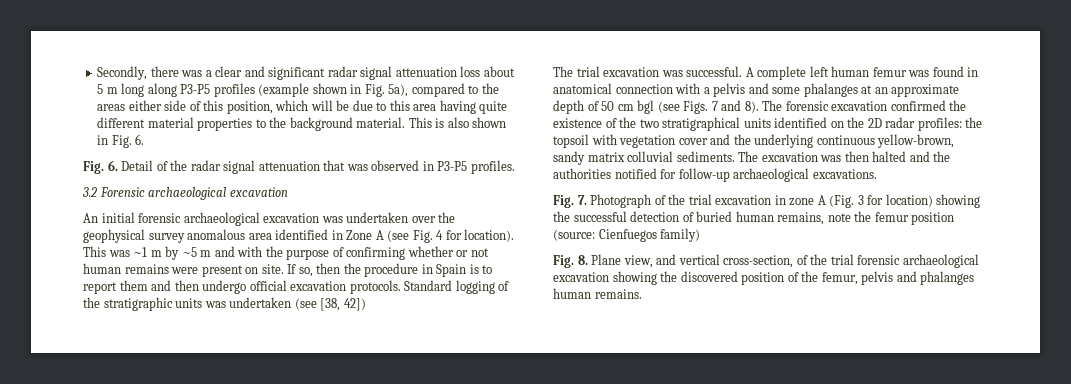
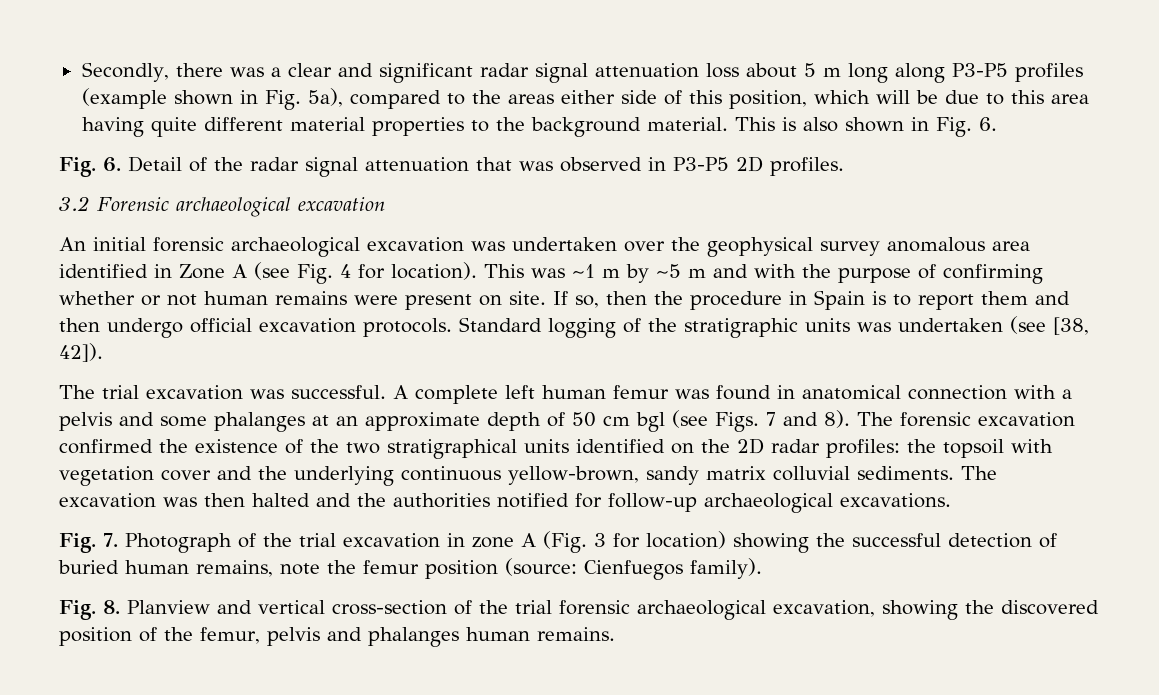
(468, 166) none -> [736,156,763,172] 2D
[343,298,366,311] 42]) -> [59,343,103,362] 42]).
[660,228,701,242] family) -> [690,558,762,579] family).
[591,254,653,268] Plane view, -> [127,600,210,614] Planview
[723,255,794,268] cross-section, -> [332,600,447,615] cross-section
[553,272,609,282] excavation -> [773,600,875,617] excavation,

